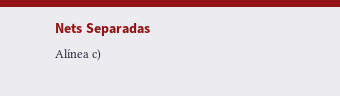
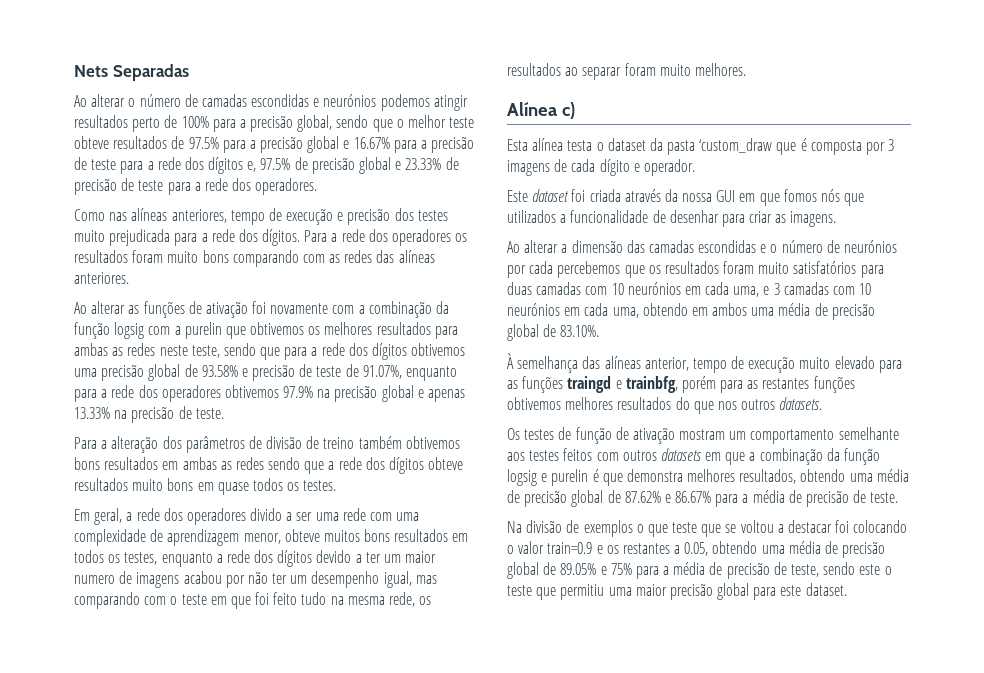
[55,49,102,61] Alínea c) -> [74,94,468,111] [74,115,475,132] [74,136,475,153] [74,157,459,174] [74,178,318,195] [74,208,448,225] [74,229,468,246] [74,250,435,267] [74,272,129,284] [74,301,450,318] [74,322,458,339] [74,343,466,360] [74,364,458,381] [74,385,466,402] [74,406,224,423] [74,436,460,453] [74,457,464,474] [74,478,337,495] [74,508,420,525] [74,529,469,546] [74,550,437,567] [74,571,437,588] [74,592,432,609] [507,63,746,80] [507,102,575,119] [507,138,895,155] [507,159,695,176] [507,189,865,206] [507,210,837,227] [507,240,898,253] [507,261,884,278] [507,282,872,297] [507,303,875,320] [507,324,600,341] [507,353,902,373] [507,376,855,393] [507,397,823,414] [507,427,899,444] [507,448,881,465] [507,469,909,486] [507,490,899,507] [507,520,908,537] [507,541,886,558] [507,562,892,579] [507,583,847,600] Ao alterar o número de camadas escondidas e neurónios podemos atingir resultados perto de 100% para a precisão global, sendo que o melhor teste obteve resultados de 97.5% para a precisão global e 16.67% para a precisão de teste para a rede dos dígitos e, 97.5% de precisão global e 23.33% de precisão de teste para a rede dos operadores. // Como nas alíneas anteriores, tempo de execução e precisão dos testes muito prejudicada para a rede dos dígitos. Para a rede dos operadores os resultados foram muito bons comparando com as redes das alíneas anteriores. // Ao alterar as funções de ativação foi novamente com a combinação da função logsig com a purelin que obtivemos os melhores resultados para ambas as redes neste teste, sendo que para a rede dos dígitos obtivemos uma precisão global de 93.58% e precisão de teste de 91.07%, enquanto para a rede dos operadores obtivemos 97.9% na precisão global e apenas 13.33% na precisão de teste. // Para a alteração dos parâmetros de divisão de treino também obtivemos bons resultados em ambas as redes sendo que a rede dos dígitos obteve resultados muito bons em quase todos os testes. // Em geral, a rede dos operadores divido a ser uma rede com uma complexidade de aprendizagem menor, obteve muitos bons resultados em todos os testes, enquanto a rede dos dígitos devido a ter um maior numero de imagens acabou por não ter um desempenho igual, mas comparando com o teste em que foi feito tudo na mesma rede, os resultados ao separar foram muito melhores. // Alínea c) // Esta alínea testa o dataset da pasta ‘custom_draw que é composta por 3 imagens de cada dígito e operador. // Este dataset foi criada através da nossa GUI em que fomos nós que utilizados a funcionalidade de desenhar para criar as imagens. // Ao alterar a dimensão das camadas escondidas e o número de neurónios por cada percebemos que os resultados foram muito satisfatórios para duas camadas com 10 neurónios em cada uma, e 3 camadas com 10 neurónios em cada uma, obtendo em ambos uma média de precisão global de 83.10%. // À semelhança das alíneas anterior, tempo de execução muito elevado para as funções traingd e trainbfg, porém para as restantes funções obtivemos melhores resultados do que nos outros datasets. // Os testes de função de ativação mostram um comportamento semelhante aos testes feitos com outros datasets em que a combinação da função logsig e purelin é que demonstra melhores resultados, obtendo uma média de precisão global de 87.62% e 86.67% para a média de precisão de teste. // Na divisão de exemplos o que teste que se voltou a destacar foi colocando o valor train=0.9 e os restantes a 0.05, obtendo uma média de precisão global de 89.05% e 75% para a média de precisão de teste, sendo este o teste que permitiu uma maior precisão global para este dataset.

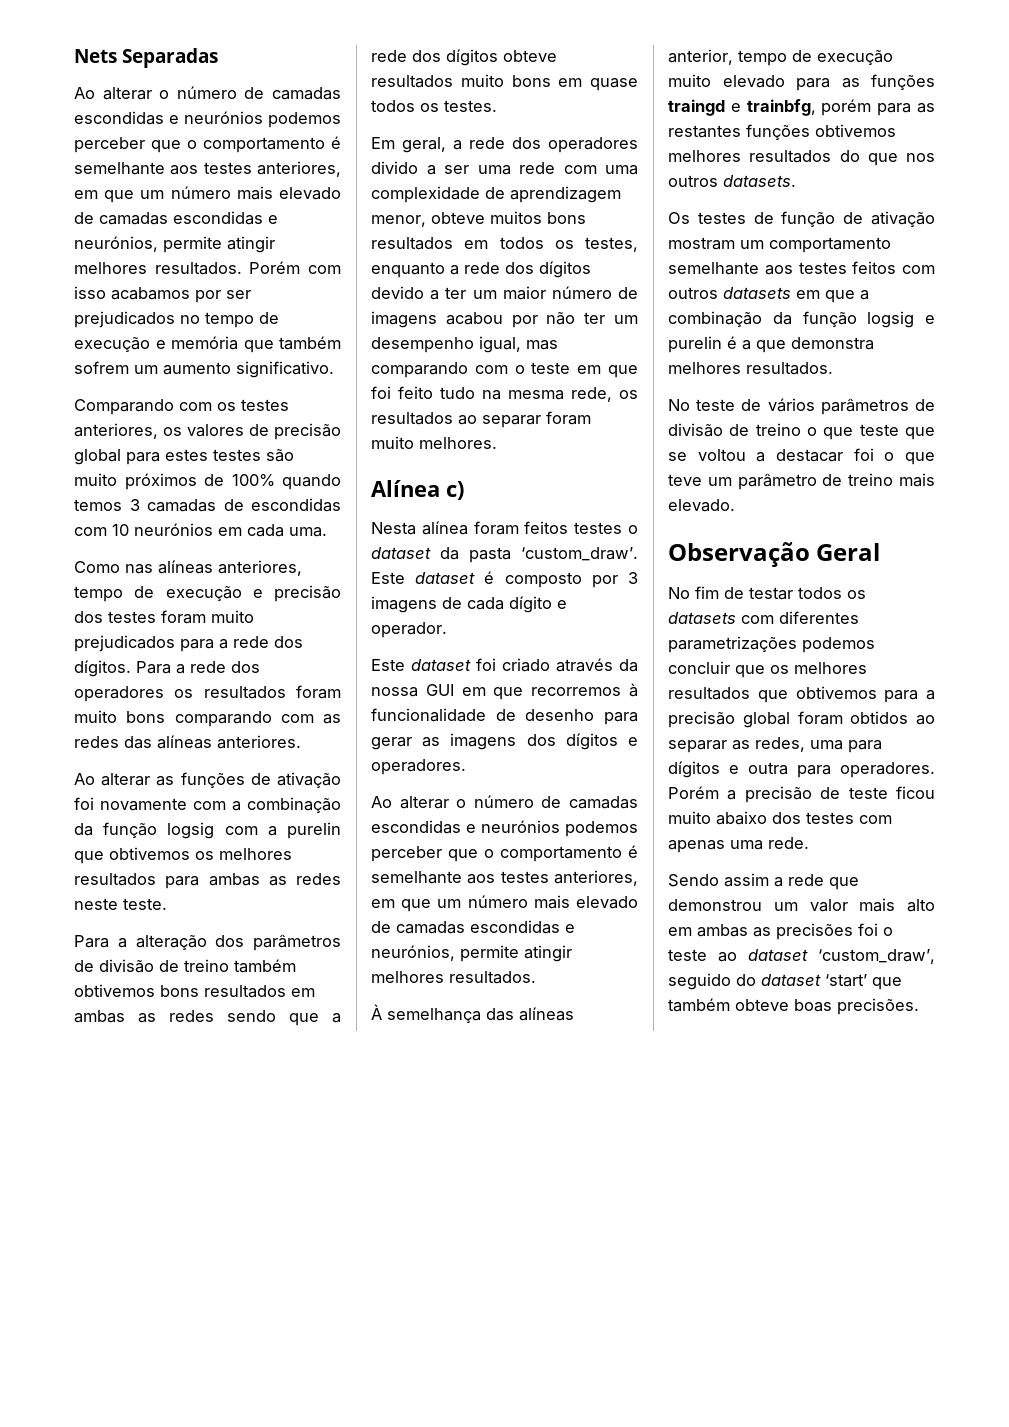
[433,95,468,111] [74,115,475,132] [74,136,475,153] [74,157,459,174] [74,178,318,195] atingir resultados perto de 100% para a precisão global, sendo que o melhor teste obteve resultados de 97.5% para a precisão global e 16.67% para a precisão de teste para a rede dos dígitos e, 97.5% de precisão global e 23.33% de precisão de teste para a rede dos operadores. -> [74,136,341,153] [74,161,341,177] [74,186,341,203] [74,211,278,225] [74,236,275,253] [74,261,341,275] [74,286,251,303] [74,311,279,328] [74,336,341,353] [74,361,334,378] [74,399,289,415] [74,423,341,440] [74,448,294,465] [74,473,341,490] [74,498,341,512] [74,523,327,537] perceber que o comportamento é semelhante aos testes anteriores, em que um número mais elevado de camadas escondidas e neurónios, permite atingir melhores resultados. Porém com isso acabamos por ser prejudicados no tempo de execução e memória que também sofrem um aumento significativo. // Comparando com os testes anteriores, os valores de precisão global para estes testes são muito próximos de 100% quando temos 3 camadas de escondidas com 10 neurónios em cada uma.
[74,229,171,246] muito prejudicada -> [161,610,254,624] [74,635,175,652] foram muito prejudicados
[191,343,466,360] [74,364,458,381] [74,385,466,402] [74,406,192,423] teste, sendo que para a rede dos dígitos obtivemos uma precisão global de 93.58% e precisão de teste de 91.07%, enquanto para a rede dos operadores obtivemos 97.9% na precisão global e apenas 13.33% na precisão de -> (118, 904) none
[74,575,115,584] numero -> [551,286,612,299] número
[507,138,862,155] Esta alínea testa o dataset da pasta ‘custom_draw que é composta -> [371,521,638,535] [371,547,638,563] [371,571,582,588] Nesta alínea foram feitos testes o dataset da pasta ‘custom_draw’. Este dataset é composto
[589,189,621,202] criada -> [502,658,550,672] criado
[783,189,865,206] [507,210,837,227] [507,240,898,253] [507,261,884,278] [507,282,872,297] [507,303,875,320] [507,324,600,341] fomos nós que utilizados a funcionalidade de desenhar para criar as imagens. // Ao alterar a dimensão das camadas escondidas e o número de neurónios por cada percebemos que os resultados foram muito satisfatórios para duas camadas com 10 neurónios em cada uma, e 3 camadas com 10 neurónios em cada uma, obtendo em ambos uma média de precisão global de 83.10%. -> [531,683,638,697] [371,708,638,725] [371,733,638,750] [371,759,466,775] [371,795,638,809] [371,820,638,837] [371,845,638,862] [371,870,638,886] [371,895,638,912] [371,920,575,934] [371,945,572,962] [371,971,536,984] recorremos à funcionalidade de desenho para gerar as imagens dos dígitos e operadores. // Ao alterar o número de camadas escondidas e neurónios podemos perceber que o comportamento é semelhante aos testes anteriores, em que um número mais elevado de camadas escondidas e neurónios, permite atingir melhores resultados.
(599, 475) none -> [742,340,751,350] a
[739,469,909,484] [507,490,899,507] [507,520,633,537] resultados, obtendo uma média de precisão global de 87.62% e 86.67% para a média de precisão de teste. // Na divisão de exemplos -> [746,362,833,375] [668,398,935,415] [668,423,801,437] resultados. // No teste de vários parâmetros de divisão de treino
[853,520,908,533] [507,541,886,558] [507,562,892,579] [507,583,847,600] colocando o valor train=0.9 e os restantes a 0.05, obtendo uma média de precisão global de 89.05% e 75% para a média de precisão de teste, sendo este o teste que permitiu uma maior precisão global para este dataset. -> [884,452,935,465] [668,473,935,490] [668,499,735,512] [668,542,881,567] [668,586,866,600] [668,611,859,624] [668,636,875,653] [668,661,867,678] [668,686,935,703] [668,711,935,728] [668,737,882,753] [668,761,935,778] [668,786,935,803] [668,811,892,825] [668,837,809,853] [668,873,859,890] [668,898,935,912] [668,923,893,940] [668,949,935,964] [668,973,902,990] [668,998,919,1015] o que teve um parâmetro de treino mais elevado. // Observação Geral // No fim de testar todos os datasets com diferentes parametrizações podemos concluir que os melhores resultados que obtivemos para a precisão global foram obtidos ao separar as redes, uma para dígitos e outra para operadores. Porém a precisão de teste ficou muito abaixo dos testes com apenas uma rede. // Sendo assim a rede que demonstrou um valor mais alto em ambas as precisões foi o teste ao dataset ‘custom_draw’, seguido do dataset ‘start’ que também obteve boas precisões.

